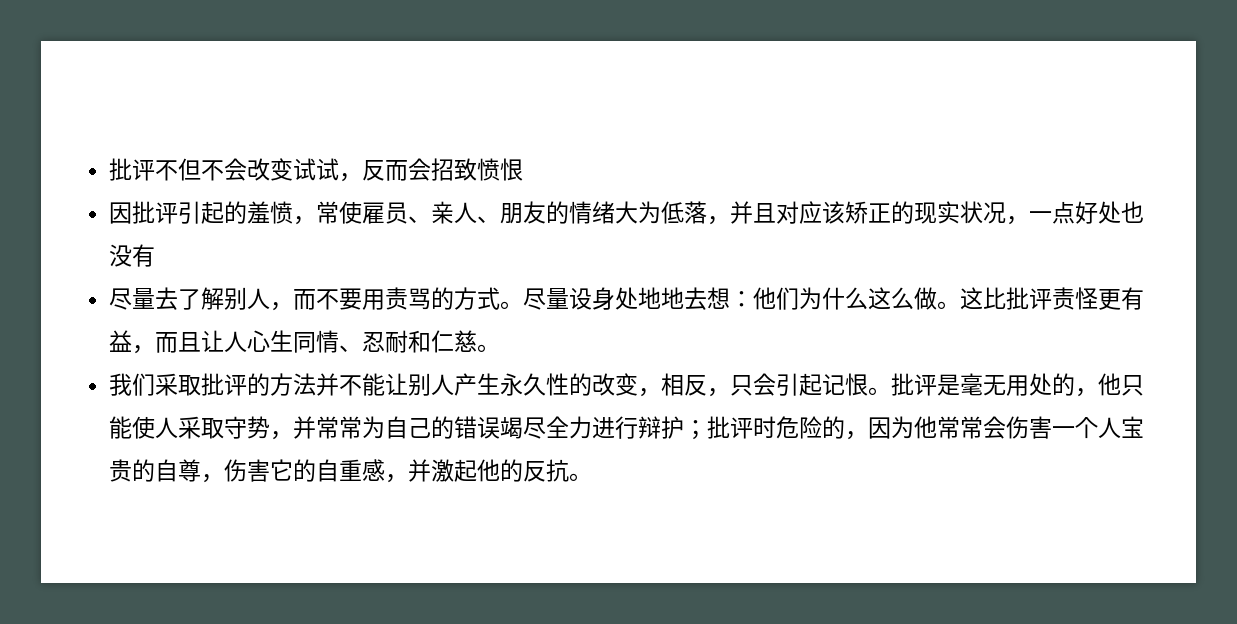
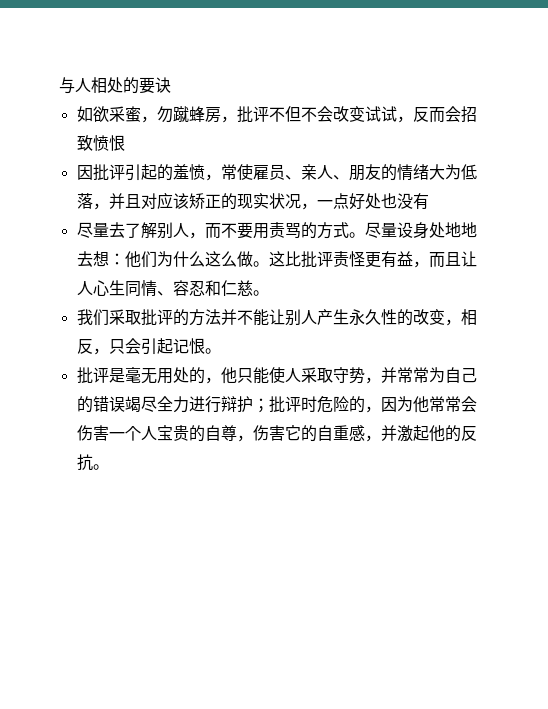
(109, 169) none -> [59,77,171,94] [76,106,237,123] 与人相处的要诀 // 如欲采蜜，勿蹴蜂房，
[362,330,409,353] 忍耐 -> [172,280,205,296] 容忍
(892, 391) none -> (221, 351) //

